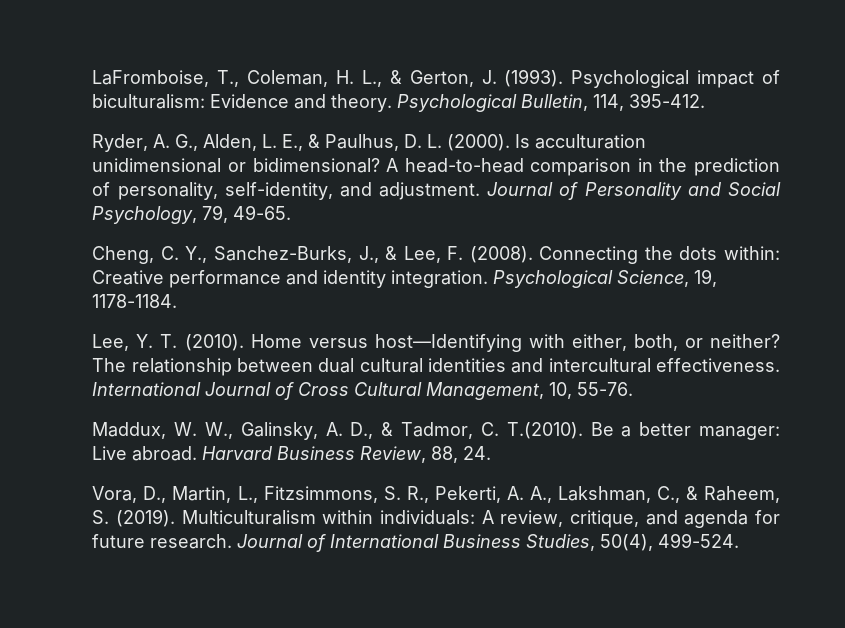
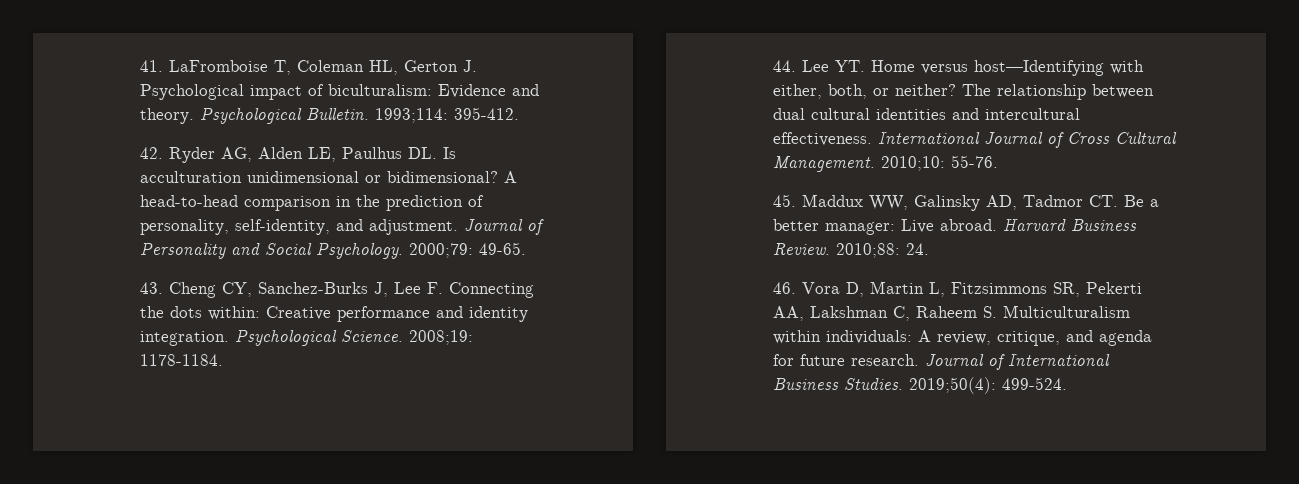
[92,69,564,87] LaFromboise, T., Coleman, H. L., & Gerton, J. (1993). -> [140,60,478,75] 41. LaFromboise T, Coleman HL, Gerton J.
[521,94,625,111] Bulletin, 114, -> [306,108,449,123] Bulletin. 1993;114:
[92,134,511,152] Ryder, A. G., Alden, L. E., & Paulhus, D. L. (2000). -> [140,147,438,163] 42. Ryder AG, Alden LE, Paulhus DL.
[92,205,229,224] Psychology, 79, -> [316,243,474,259] Psychology. 2000;79:
[92,246,533,264] Cheng, C. Y., Sanchez-Burks, J., & Lee, F. (2008). -> [140,282,444,298] 43. Cheng CY, Sanchez-Burks J, Lee F.
[617,269,718,287] Science, 19, -> [341,330,474,345] Science. 2008;19:
[92,334,244,351] Lee, Y. T. (2010). -> [773,60,866,72] 44. Lee YT.
[426,382,573,400] Management, 10, -> [773,156,946,172] Management. 2010;10:
[92,422,583,440] Maddux, W. W., Galinsky, A. D., & Tadmor, C. T.(2010). -> [773,194,1119,211] 45. Maddux WW, Galinsky AD, Tadmor CT.
[360,446,459,463] Review, 88, -> [773,243,901,258] Review. 2010;88:
[92,486,780,503] [92,509,176,527] Vora, D., Martin, L., Fitzsimmons, S. R., Pekerti, A. A., Lakshman, C., & Raheem, S. (2019). -> [773,281,1143,297] [773,306,998,321] 46. Vora D, Martin L, Fitzsimmons SR, Pekerti AA, Lakshman C, Raheem S.
[526,534,654,551] Studies, 50(4), -> [844,377,997,394] Studies. 2019;50(4):

